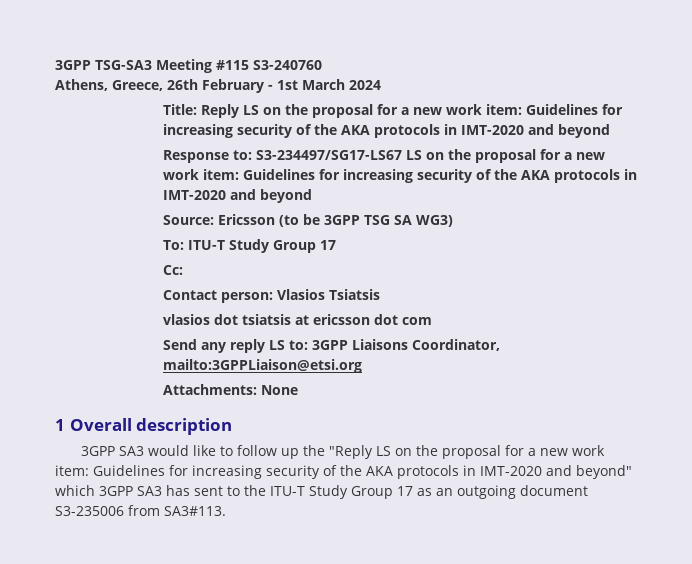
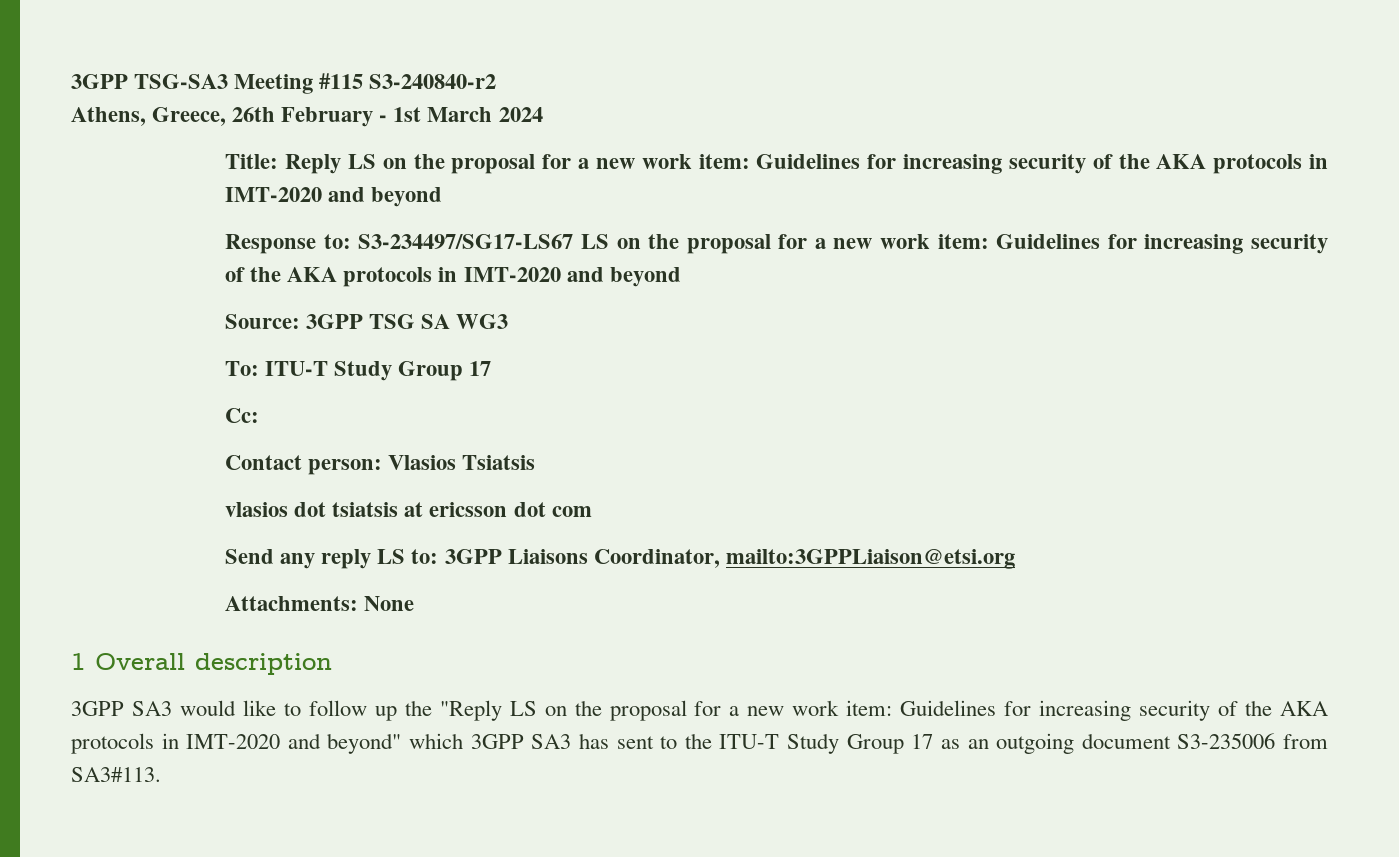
[253,60,322,70] S3-240760 -> [369,74,497,89] S3-240840-r2
[217,214,320,227] Ericsson (to be -> (301, 321) none
[415,215,453,227] WG3) -> [456,314,509,329] WG3

